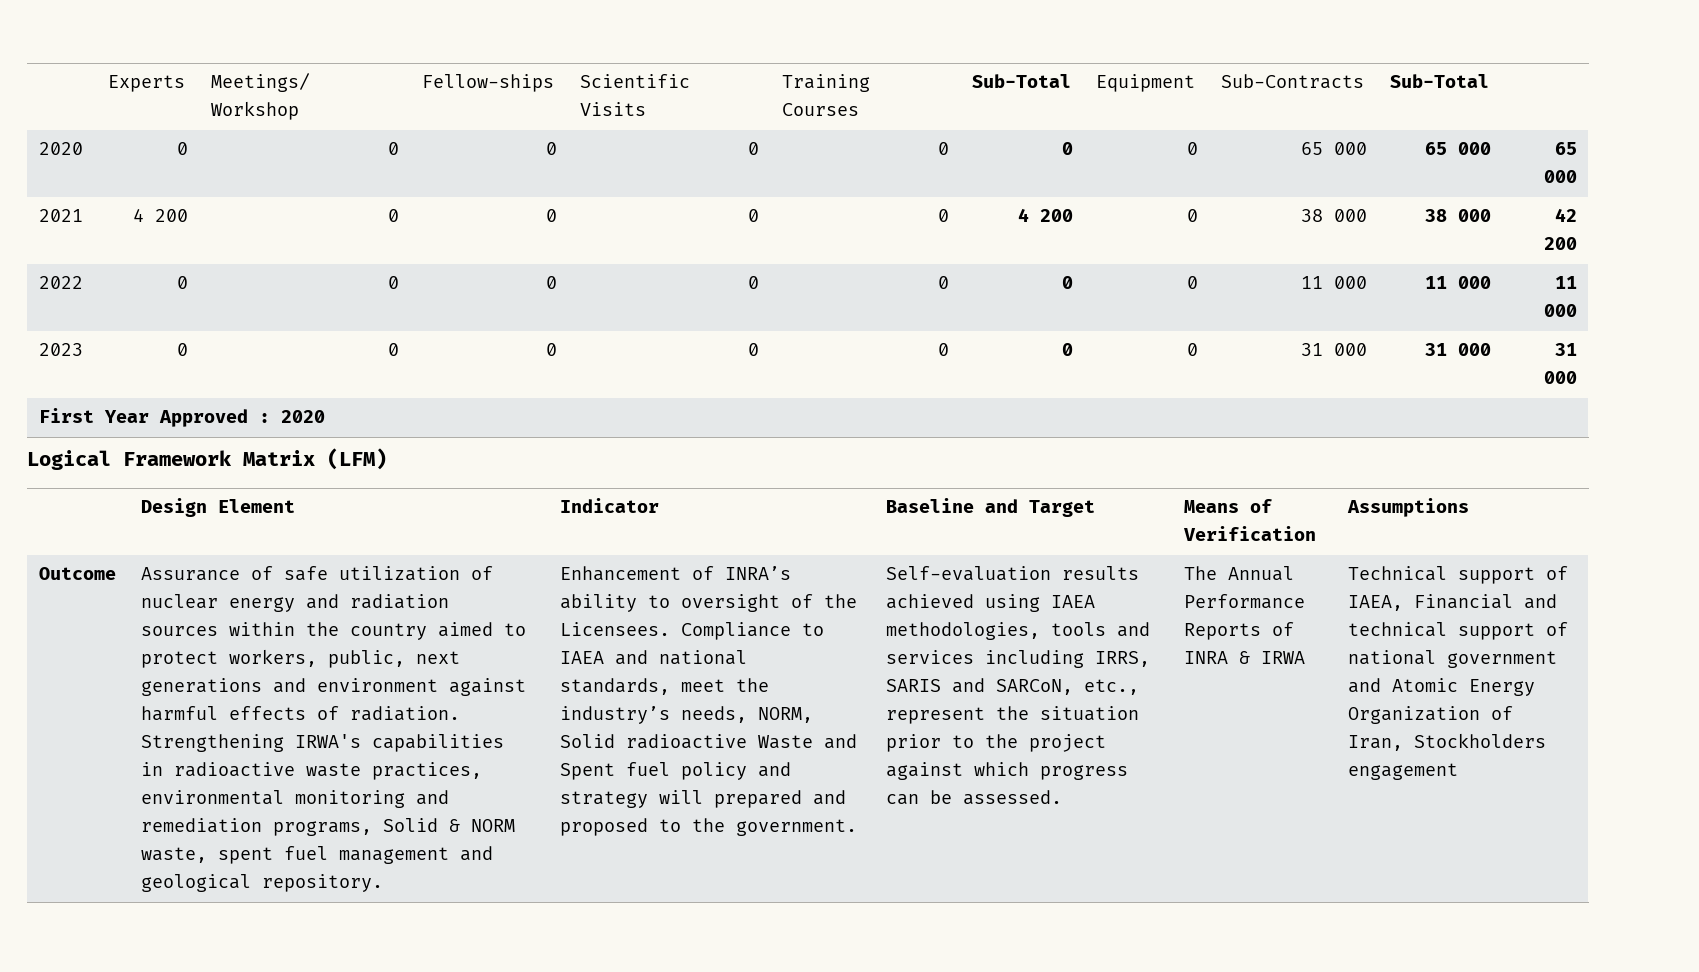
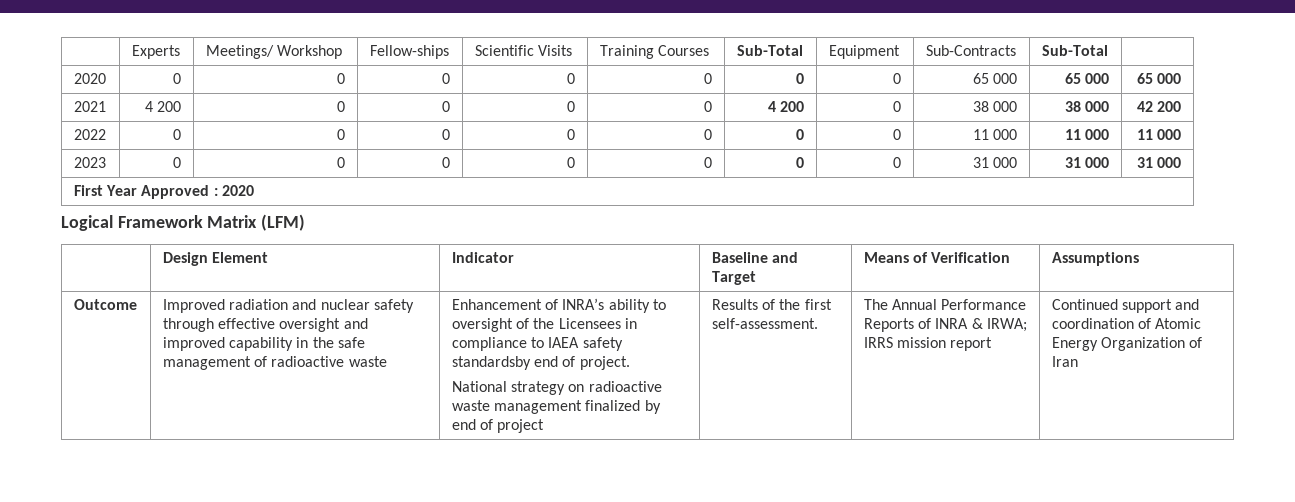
[141,566,494,581] [141,594,450,612] [141,622,527,640] [141,649,461,668] [141,678,527,696] [141,706,461,721] [141,734,505,752] [141,762,483,780] [141,790,450,808] [141,818,516,836] [141,846,494,864] [141,874,384,892] Assurance of safe utilization of nuclear energy and radiation sources within the country aimed to protect workers, public, next generations and environment against harmful effects of radiation. Strengthening IRWA's capabilities in radioactive waste practices, environmental monitoring and remediation programs, Solid & NORM waste, spent fuel management and geological repository. -> [162,299,414,313] [162,318,368,332] [162,337,365,351] [162,356,387,370] Improved radiation and nuclear safety through effective oversight and improved capability in the safe management of radioactive waste
[560,622,825,640] [560,650,748,665] [560,678,770,695] [560,706,814,724] [560,734,858,749] [560,762,792,780] [560,790,847,808] [560,818,858,836] [886,566,1140,581] [886,594,1096,612] [886,622,1151,640] [886,650,1151,668] [886,678,1140,695] [886,706,1140,724] [886,734,1107,752] [886,762,1129,780] [886,790,1063,805] Licensees. Compliance to IAEA and national standards, meet the industry’s needs, NORM, Solid radioactive Waste and Spent fuel policy and strategy will prepared and proposed to the government. | Self-evaluation results achieved using IAEA methodologies, tools and services including IRRS, SARIS and SARCoN, etc., represent the situation prior to the project against which progress can be assessed. -> [558,318,637,329] [451,337,623,351] [451,356,630,370] [451,381,662,395] [451,400,661,414] [451,419,545,433] [711,299,832,310] [711,318,818,329] Licensees in compliance to IAEA safety standardsby end of project. // National strategy on radioactive waste management finalized by end of project | Results of the first self-assessment.
[1261,651,1306,664] [1348,566,1569,584] [1348,594,1558,611] [1348,622,1569,640] [1348,650,1558,668] [1348,678,1382,693] IRWA | Technical support of IAEA, Financial and technical support of national government and -> [986,318,1027,332] [863,337,993,351] [1051,299,1200,313] [1051,318,1151,329] IRWA; IRRS mission report | Continued support and coordination of
[1348,733,1547,751] [1348,763,1459,780] Iran, Stockholders engagement -> [1051,356,1078,367] Iran

